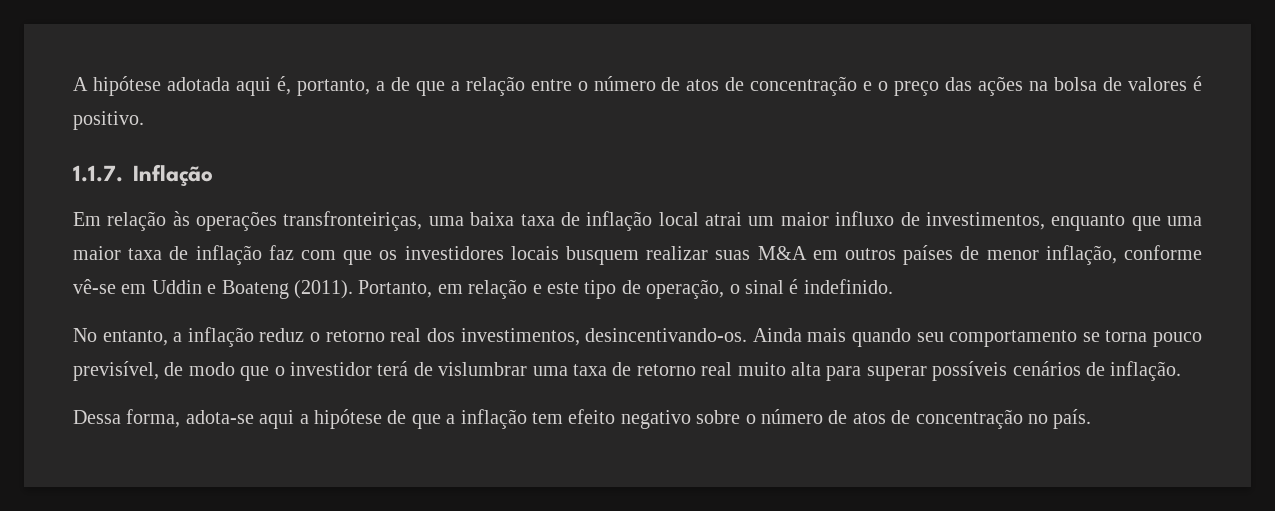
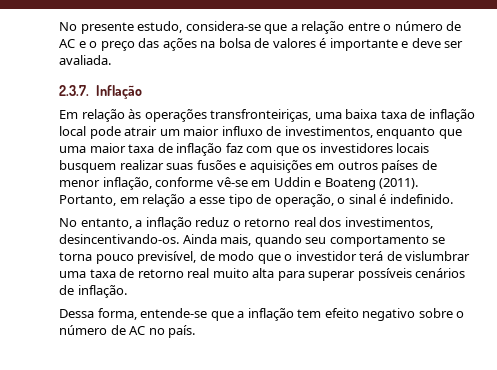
[73,76,410,96] A hipótese adotada aqui é, portanto, a de -> [59,21,261,34] No presente estudo, considera-se
[686,76,858,96] atos de concentração -> [59,39,75,48] AC
[73,111,144,130] [73,165,123,182] positivo. // 1.1.7. -> [329,38,464,51] [59,55,111,65] [59,85,89,96] importante e deve ser avaliada. // 2.3.7.
[705,212,743,226] atrai -> [89,126,158,139] pode atrair
[757,246,807,260] M&A -> [196,160,312,173] fusões e aquisições
[532,282,579,294] e este -> [188,197,226,204] a esse
[807,328,847,342] mais -> [220,234,252,246] mais,
[185,409,407,429] adota-se aqui a hipótese de -> [140,308,208,318] entende-se
[852,409,1023,429] atos de concentração -> [129,326,146,335] AC

